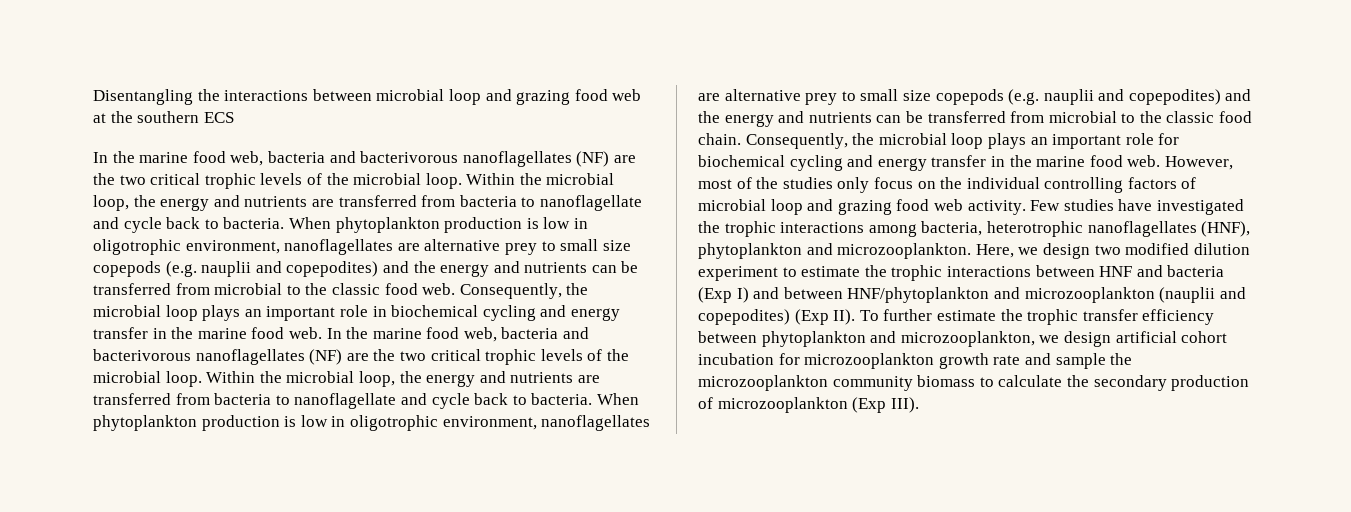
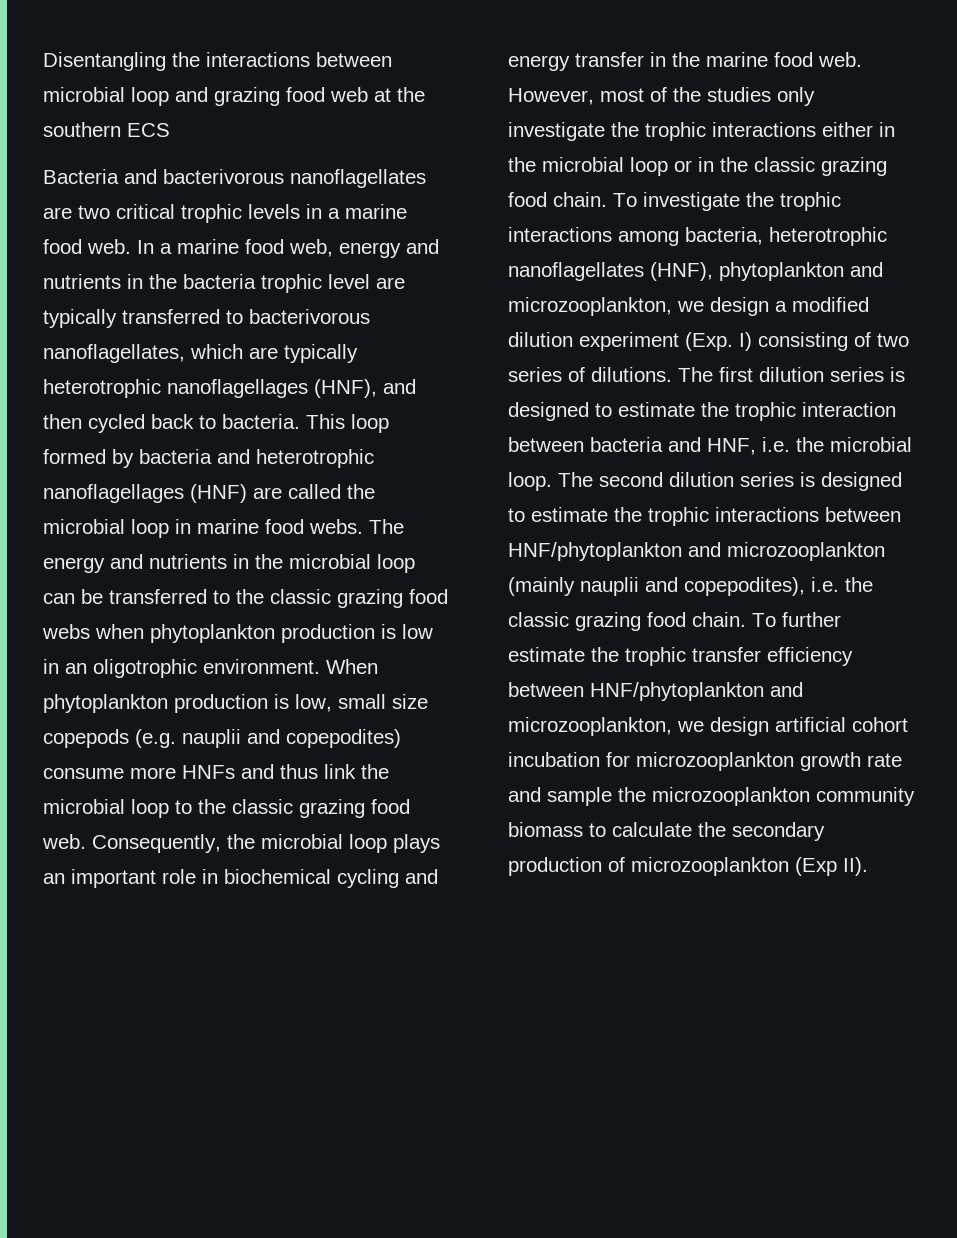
[93,151,636,167] [93,173,615,189] [93,195,642,211] [93,217,588,233] [93,239,631,255] [93,261,639,277] [93,283,380,295] In the marine food web, bacteria and bacterivorous nanoflagellates (NF) are the two critical trophic levels of the microbial loop. Within the microbial loop, the energy and nutrients are transferred from bacteria to nanoflagellate and cycle back to bacteria. When phytoplankton production is low in oligotrophic environment, nanoflagellates are alternative prey to small size copepods (e.g. nauplii and copepodites) and the energy and nutrients can be transferred from microbial to the classic -> [43,169,426,188] [43,204,407,223] [43,239,439,258] [43,274,405,293] [43,309,370,328] [43,344,358,363] [43,379,416,398] [43,414,389,433] [43,449,374,468] [43,484,375,503] [43,519,404,538] [43,554,415,573] [43,589,448,608] [42,624,433,643] [43,659,378,678] [43,694,428,713] [43,729,401,748] [43,764,389,779] [43,799,365,818] Bacteria and bacterivorous nanoflagellates are two critical trophic levels in a marine food web. In a marine food web, energy and nutrients in the bacteria trophic level are typically transferred to bacterivorous nanoflagellates, which are typically heterotrophic nanoflagellages (HNF), and then cycled back to bacteria. This loop formed by bacteria and heterotrophic nanoflagellages (HNF) are called the microbial loop in marine food webs. The energy and nutrients in the microbial loop can be transferred to the classic grazing food webs when phytoplankton production is low in an oligotrophic environment. When phytoplankton production is low, small size copepods (e.g. nauplii and copepodites) consume more HNFs and thus link the microbial loop to the classic grazing
[326,327,590,342] [93,349,629,365] [93,371,600,387] [93,393,639,409] [93,415,651,431] [698,89,1252,105] [698,111,1253,127] [698,133,1180,149] [698,155,1161,171] In the marine food web, bacteria and bacterivorous nanoflagellates (NF) are the two critical trophic levels of the microbial loop. Within the microbial loop, the energy and nutrients are transferred from bacteria to nanoflagellate and cycle back to bacteria. When phytoplankton production is low in oligotrophic environment, nanoflagellates are alternative prey to small size copepods (e.g. nauplii and copepodites) and the energy and nutrients can be transferred from microbial to the classic food chain. Consequently, the microbial loop plays an important role for biochemical cycling and energy transfer in the marine food web. -> (862, 59) none
[873,177,1197,193] [698,199,1244,215] focus on the individual controlling factors of microbial loop and grazing food web activity. Few studies have investigated -> [508,122,895,141] [508,157,887,176] [508,192,740,211] investigate the trophic interactions either in the microbial loop or in the classic grazing food chain. To investigate
[837,243,1121,259] microzooplankton. Here, we design two -> [508,297,787,316] microzooplankton, we design a
(778, 273) none -> [685,332,909,351] [508,367,905,382] [508,402,896,421] [508,437,912,455] [508,472,902,491] (Exp. I) consisting of two series of dilutions. The first dilution series is designed to estimate the trophic interaction between bacteria and HNF, i.e. the microbial loop. The second dilution series is designed
[1099,265,1225,277] [698,287,1246,303] [698,309,856,325] HNF and bacteria (Exp I) and between HNF/phytoplankton and microzooplankton (nauplii and copepodites) (Exp II). -> [508,542,885,561] [508,577,873,596] [508,612,746,631] HNF/phytoplankton and microzooplankton (mainly nauplii and copepodites), i.e. the classic grazing food chain.
[761,331,866,347] phytoplankton -> [590,682,764,701] HNF/phytoplankton
[890,397,919,413] III). -> [843,857,868,876] II).

